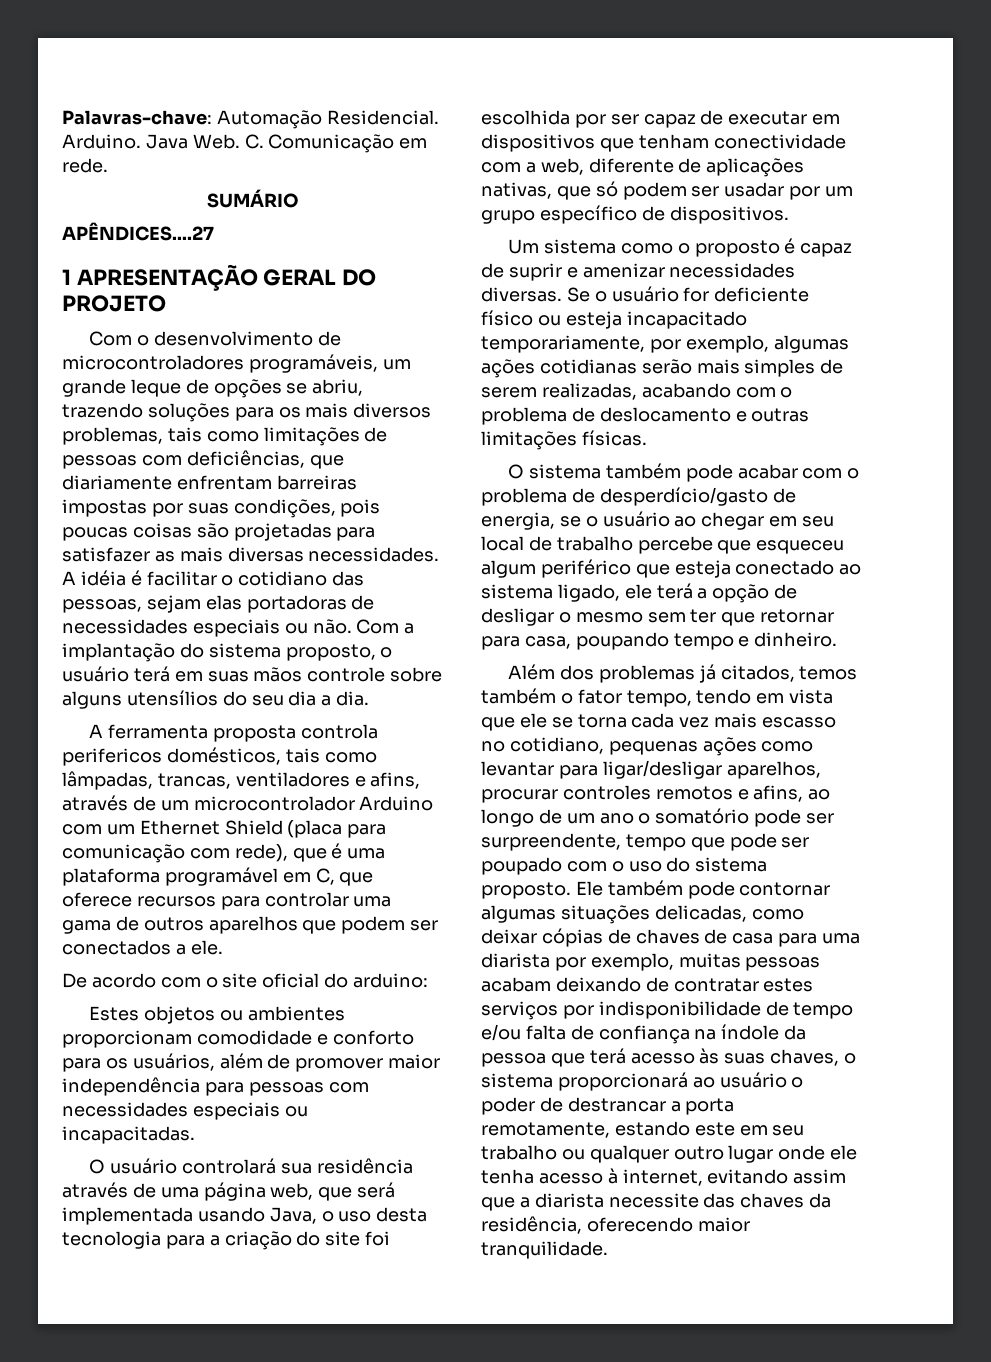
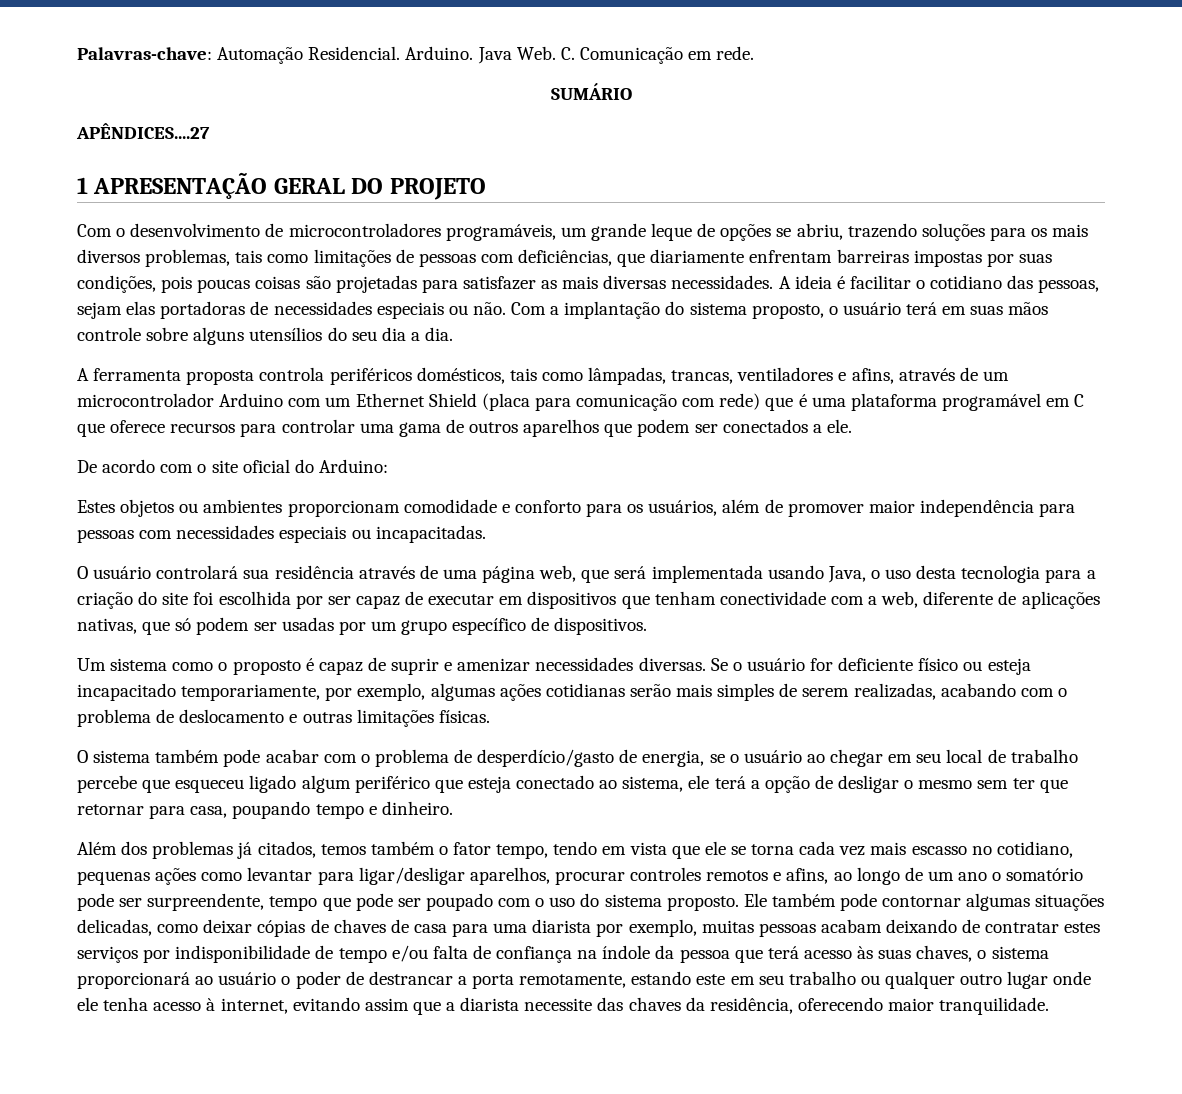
[80,570,126,586] idéia -> [794,275,832,289] ideia
[62,748,162,766] perifericos -> [329,368,412,385] periféricos
[234,844,288,862] rede), -> [719,393,761,410] rede)
[315,868,335,885] C, -> [1074,394,1085,407] C
[353,973,429,988] arduino: -> [318,459,388,473] Arduino:
[724,182,785,197] usadar -> [281,617,334,631] usadas
(845, 547) none -> [249,775,297,793] ligado
[481,584,620,602] sistema ligado, -> [622,776,684,792] sistema,

